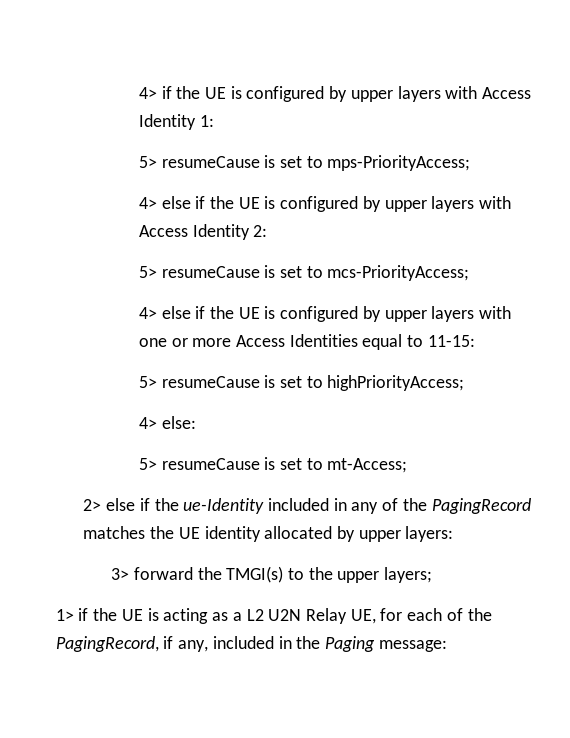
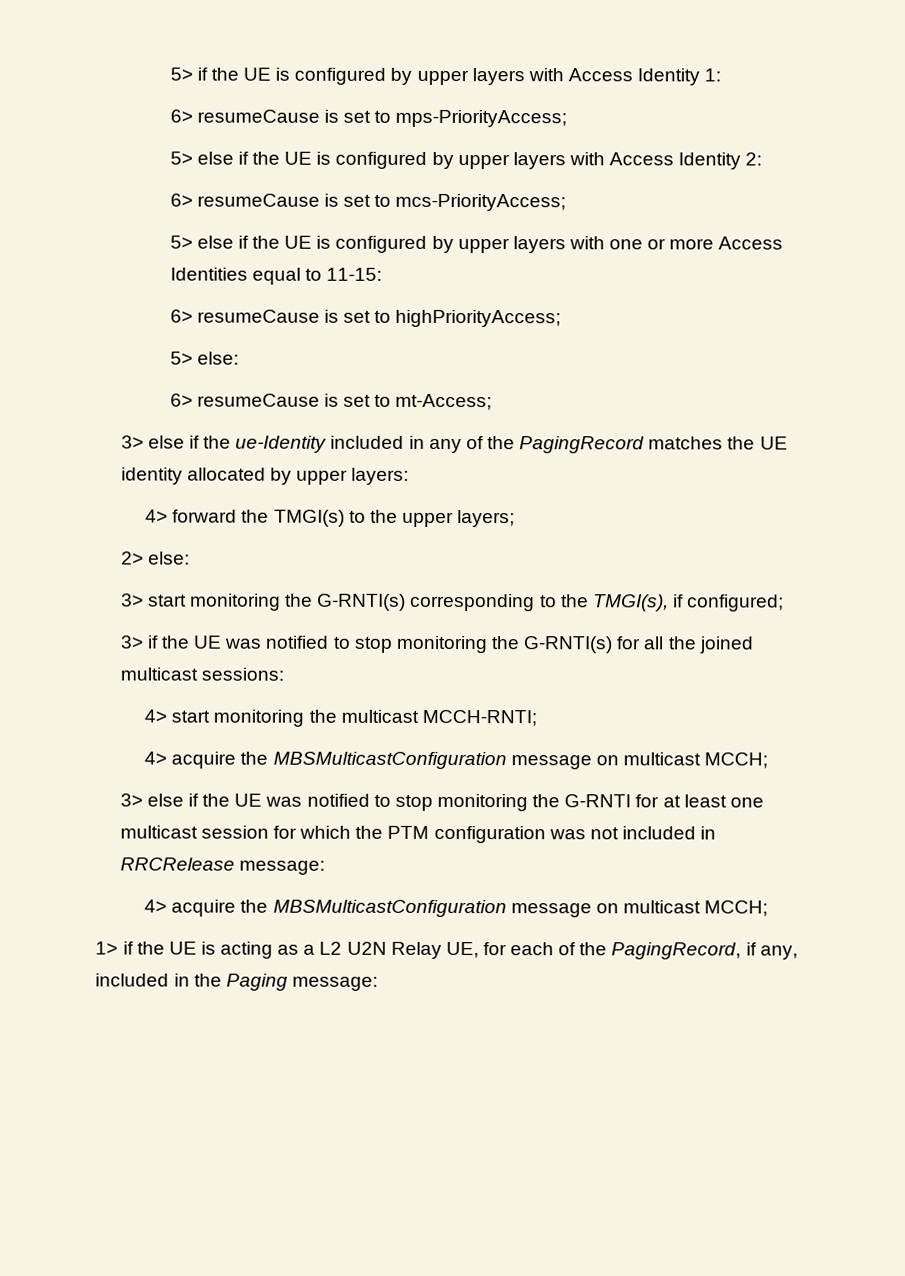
[138,87,157,99] 4> -> [169,67,193,81] 5>
[138,156,157,168] 5> -> [169,109,193,123] 6>
[138,197,157,209] 4> -> [169,151,193,165] 5>
[138,266,157,278] 5> -> [169,193,193,207] 6>
[138,307,157,319] 4> -> [169,235,193,249] 5>
[138,376,157,388] 5> -> [169,309,193,323] 6>
[138,416,196,429] [138,458,157,470] 4> else: // 5> -> [169,351,239,365] [169,393,193,407] 5> else: // 6>
[83,499,102,511] 2> -> [120,435,144,449] 3>
[111,568,130,580] 3> -> [145,509,169,523] 4>
(433, 575) none -> [120,551,190,565] [120,593,785,612] [119,635,754,654] [119,667,284,681] [144,709,537,727] [144,751,769,770] [119,793,764,812] [119,825,717,844] [119,857,325,875] [144,899,769,918] // 2> else: // 3> start monitoring the G-RNTI(s) corresponding to the TMGI(s), if configured; // 3> if the UE was notified to stop monitoring the G-RNTI(s) for all the joined multicast sessions: // 4> start monitoring the multicast MCCH-RNTI; // 4> acquire the MBSMulticastConfiguration message on multicast MCCH; // 3> else if the UE was notified to stop monitoring the G-RNTI for at least one multicast session for which the PTM configuration was not included in RRCRelease message: // 4> acquire the MBSMulticastConfiguration message on multicast MCCH;

